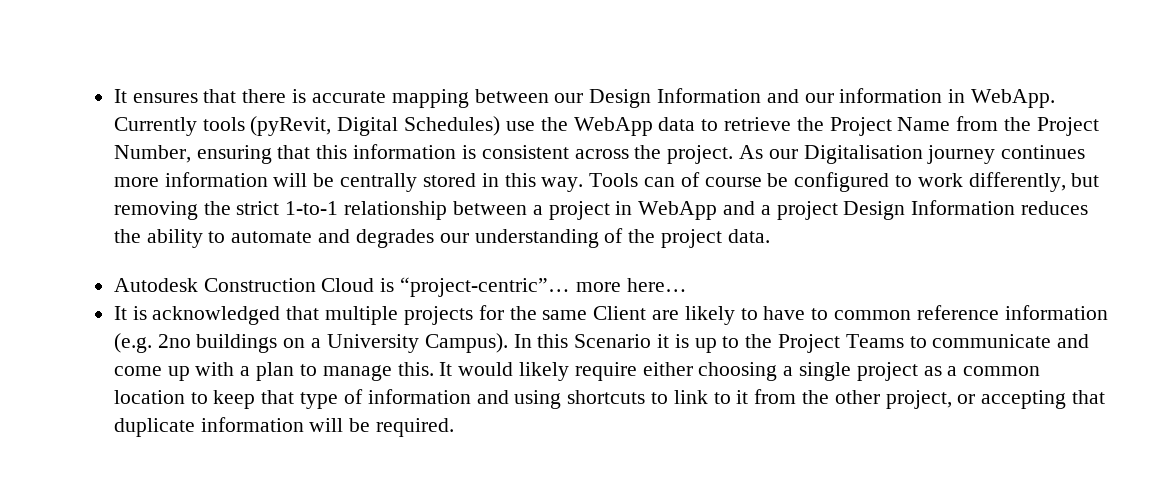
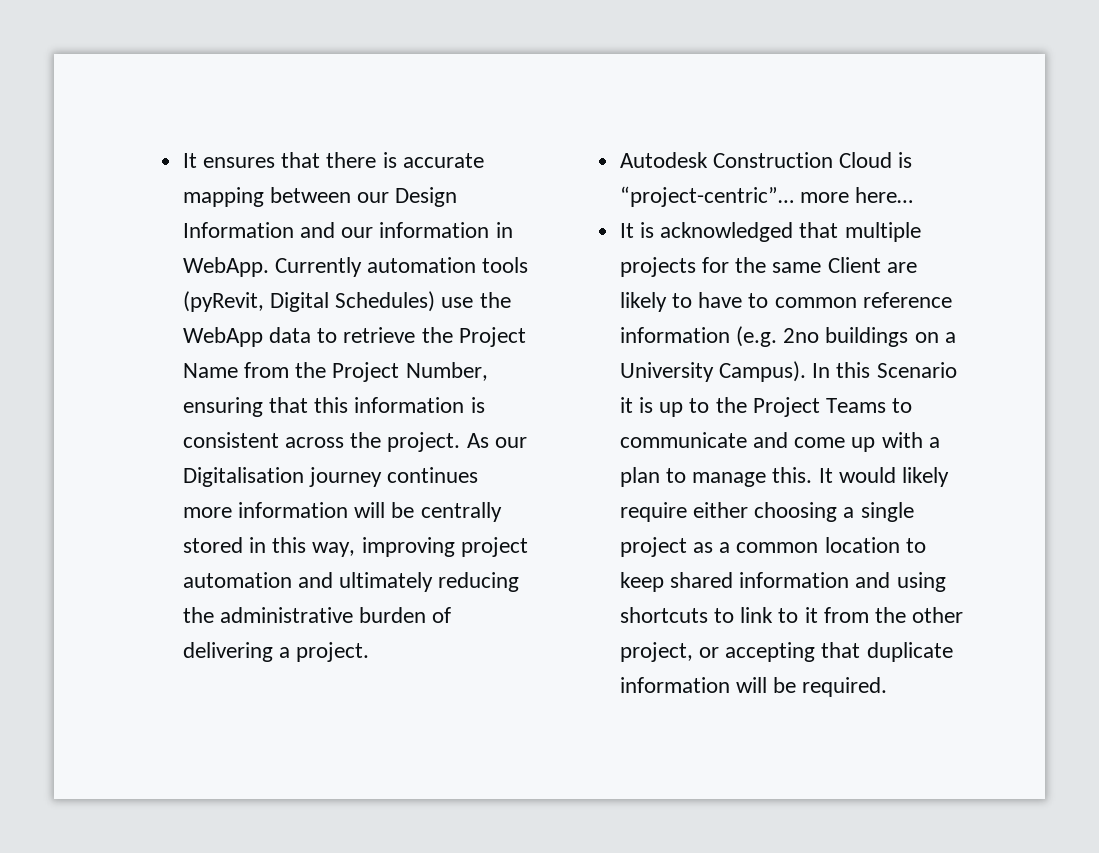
(197, 126) none -> [367,257,477,273] automation
[541,172,1100,192] [113,200,1088,220] [113,228,770,248] way. Tools can of course be configured to work differently, but removing the strict 1-to-1 relationship between a project in WebApp and a project Design Information reduces the ability to automate and degrades our understanding of the project data. -> [312,537,528,557] [182,572,520,592] [182,607,452,623] [182,642,370,662] way, improving project automation and ultimately reducing the administrative burden of delivering a project.
[261,389,363,409] that type of -> [669,572,733,588] shared

